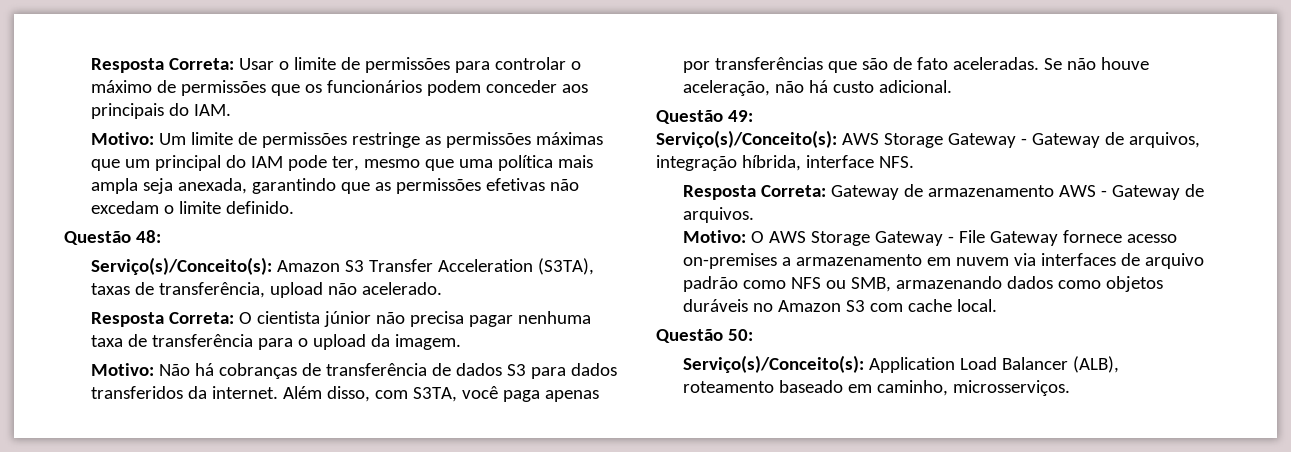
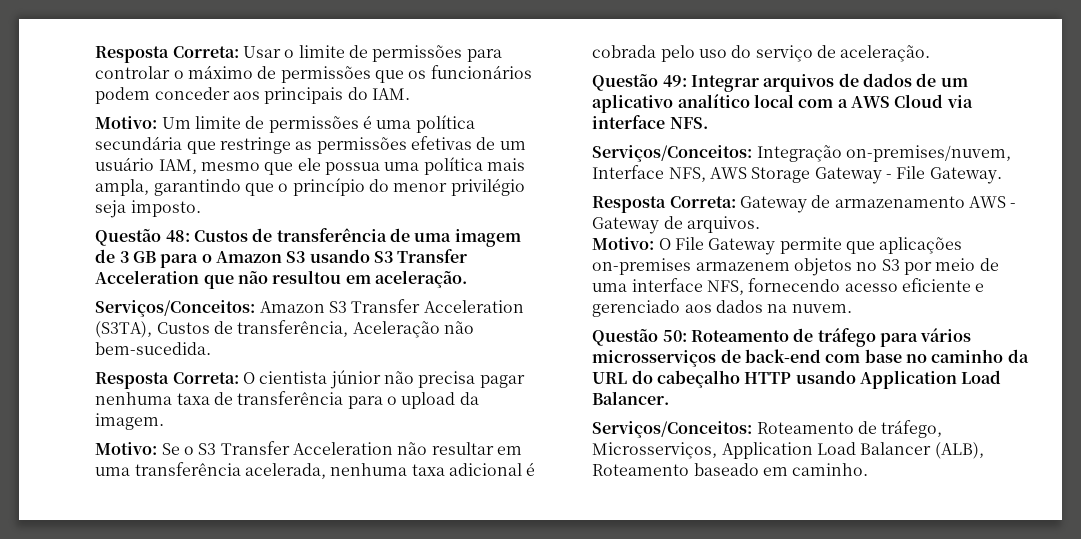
[351,132,603,148] [90,155,593,171] [90,178,579,194] [90,201,294,214] [64,230,161,245] [90,257,272,275] restringe as permissões máximas que um principal do IAM pode ter, mesmo que uma política mais ampla seja anexada, garantindo que as permissões efetivas não excedam o limite definido. // Questão 48: // Serviço(s)/Conceito(s): -> [362,115,475,133] [95,136,526,154] [95,157,525,175] [95,178,525,196] [95,200,201,218] [95,228,521,247] [95,249,468,268] [95,270,467,289] [95,300,256,317] é uma política secundária que restringe as permissões efetivas de um usuário IAM, mesmo que ele possua uma política mais ampla, garantindo que o princípio do menor privilégio seja imposto. // Questão 48: Custos de transferência de uma imagem de 3 GB para o Amazon S3 usando S3 Transfer Acceleration que não resultou em aceleração. // Serviços/Conceitos:
[90,283,130,295] taxas -> [156,322,210,334] Custos
[269,282,442,298] upload não acelerado. -> [352,321,474,338] [95,342,212,355] Aceleração não bem-sucedida.
[158,363,617,379] [90,386,599,402] [682,57,1149,73] [682,80,952,96] [656,110,753,124] [656,130,1200,148] [656,155,914,171] Não há cobranças de transferência de dados S3 para dados transferidos da internet. Além disso, com S3TA, você paga apenas por transferências que são de fato aceleradas. Se não houve aceleração, não há custo adicional. // Questão 49: // Serviço(s)/Conceito(s): AWS Storage Gateway - Gateway de arquivos, integração híbrida, interface NFS. -> [161,441,522,455] [95,462,536,479] [592,45,931,62] [592,73,968,92] [592,94,973,113] [592,115,708,129] [592,145,1012,162] [592,165,1002,184] Se o S3 Transfer Acceleration não resultar em uma transferência acelerada, nenhuma taxa adicional é cobrada pelo uso do serviço de aceleração. // Questão 49: Integrar arquivos de dados de um aplicativo analítico local com a AWS Cloud via interface NFS. // Serviços/Conceitos: Integração on-premises/nuvem, Interface NFS, AWS Storage Gateway - File Gateway.
[768,230,1177,246] [682,253,1204,269] [682,276,1163,292] [682,299,997,312] [656,329,753,343] [682,355,864,373] AWS Storage Gateway - File Gateway fornece acesso on-premises a armazenamento em nuvem via interfaces de arquivo padrão como NFS ou SMB, armazenando dados como objetos duráveis no Amazon S3 com cache local. // Questão 50: // Serviço(s)/Conceito(s): -> [675,237,963,255] [592,258,999,276] [592,278,985,295] [592,300,852,317] [592,328,972,347] [592,349,1029,367] [592,370,1002,389] [592,391,670,405] [592,420,943,438] [592,442,718,459] File Gateway permite que aplicações on-premises armazenem objetos no S3 por meio de uma interface NFS, fornecendo acesso eficiente e gerenciado aos dados na nuvem. // Questão 50: Roteamento de tráfego para vários microsserviços de back-end com base no caminho da URL do cabeçalho HTTP usando Application Load Balancer. // Serviços/Conceitos: Roteamento de tráfego, Microsserviços,
[682,381,774,393] roteamento -> [592,464,690,476] Roteamento
[876,380,1070,396] caminho, microsserviços. -> [792,463,869,476] caminho.

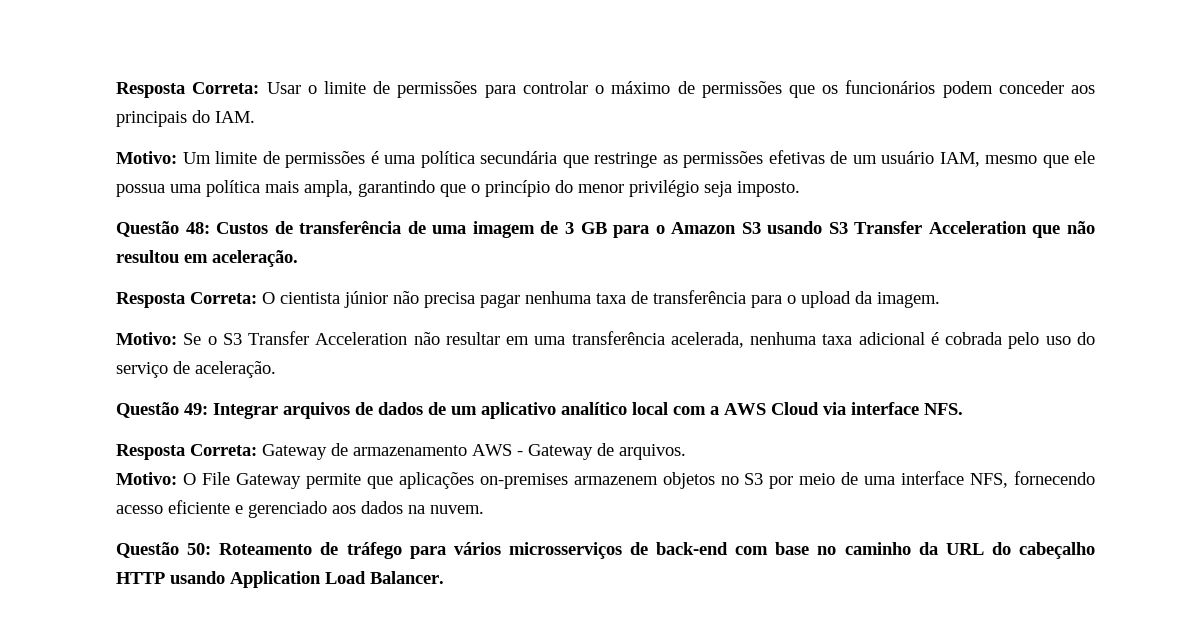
[95,299,524,317] [95,320,474,338] [95,342,212,355] // Serviços/Conceitos: Amazon S3 Transfer Acceleration (S3TA), Custos de transferência, Aceleração não bem-sucedida. -> (299, 258) none
[592,145,1012,162] [592,165,1002,184] // Serviços/Conceitos: Integração on-premises/nuvem, Interface NFS, AWS Storage Gateway - File Gateway. -> (964, 409) none
[592,420,943,438] [592,442,984,459] [592,463,869,476] // Serviços/Conceitos: Roteamento de tráfego, Microsserviços, Application Load Balancer (ALB), Roteamento baseado em caminho. -> (445, 577) none

